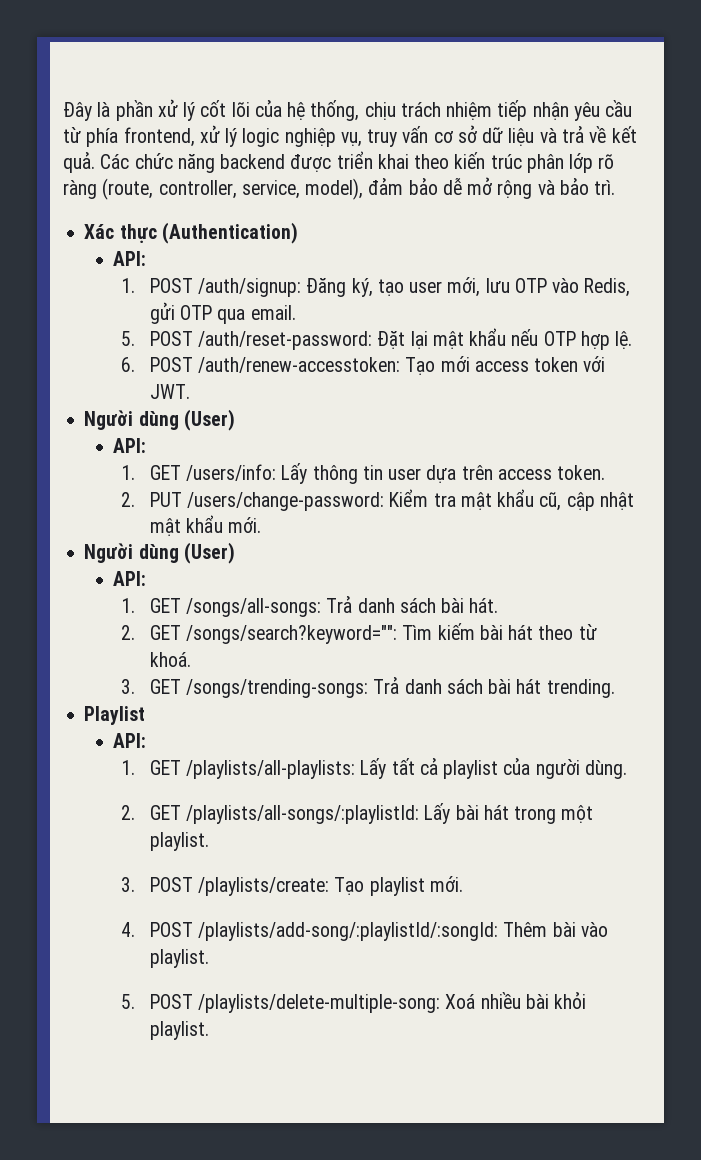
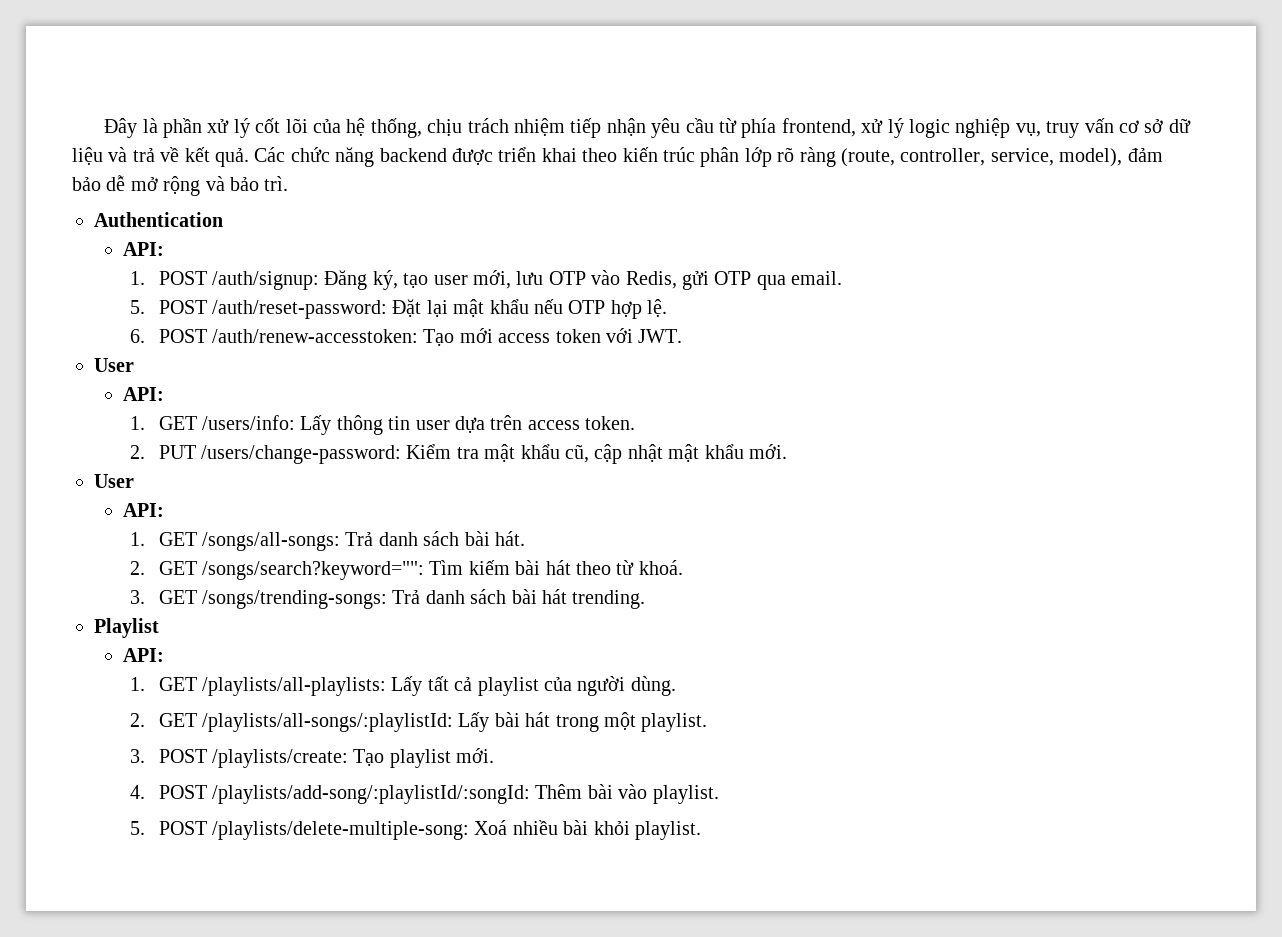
[84,222,298,244] Xác thực (Authentication) -> [94,212,223,227] Authentication
[84,409,235,431] Người dùng (User) -> [94,358,134,372] User
[84,542,235,564] Người dùng (User) -> [94,474,134,488] User

